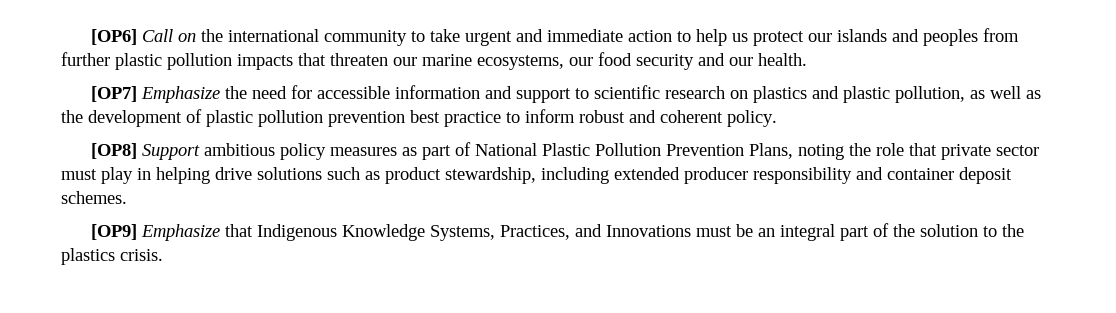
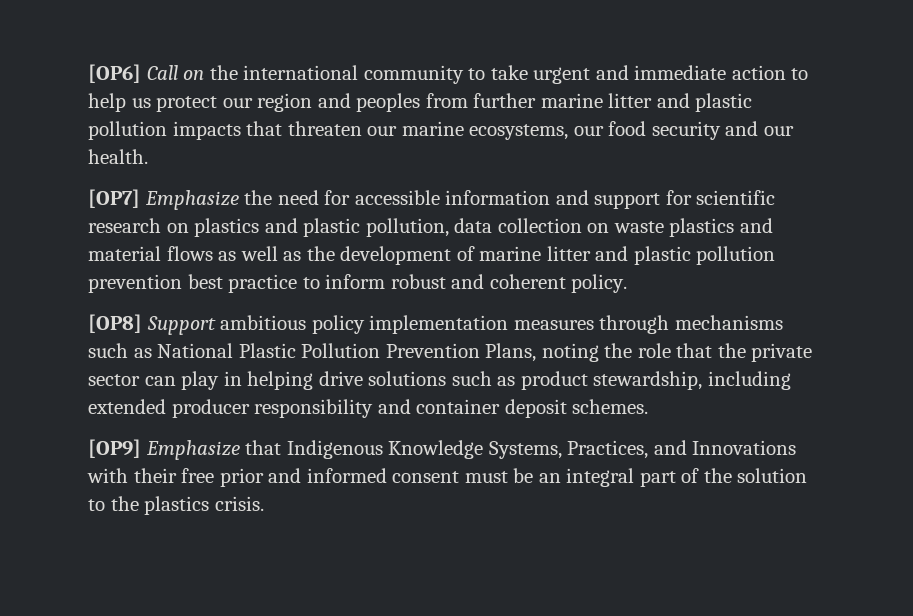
[836,29,887,42] islands -> [257,93,313,112] region
(110, 59) none -> [540,93,690,108] marine litter and
[574,88,589,99] to -> [665,190,692,205] for
(965, 94) none -> [454,218,773,237] [88,246,213,261] data collection on waste plastics and material flows
(202, 116) none -> [479,246,629,261] marine litter and
[329,142,471,160] measures as part of -> [369,315,783,334] [88,343,152,358] implementation measures through mechanisms such as
(937, 149) none -> [717,343,746,358] the
[61,169,97,180] must -> [144,376,176,386] can
(691, 231) none -> [87,468,460,487] with their free prior and informed consent

